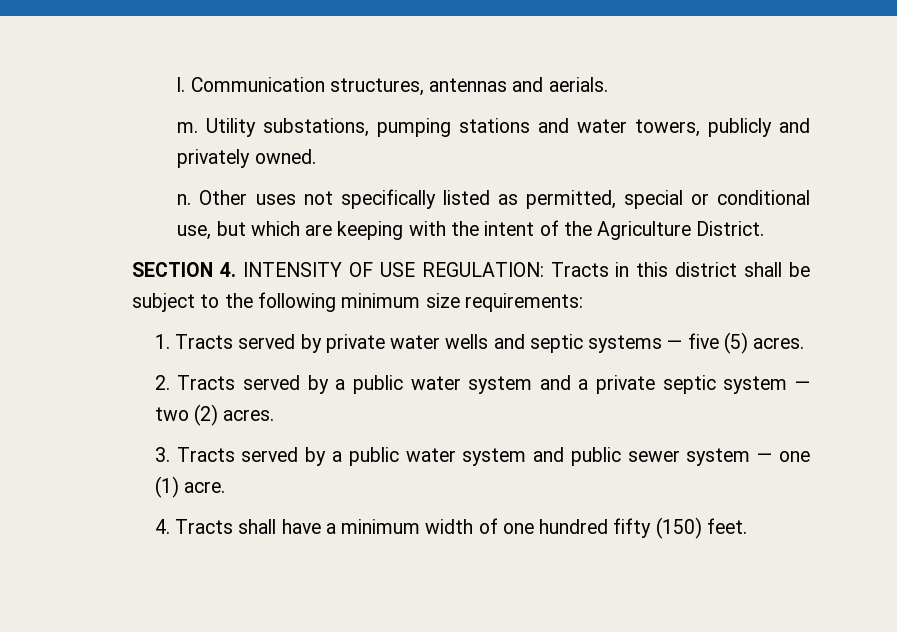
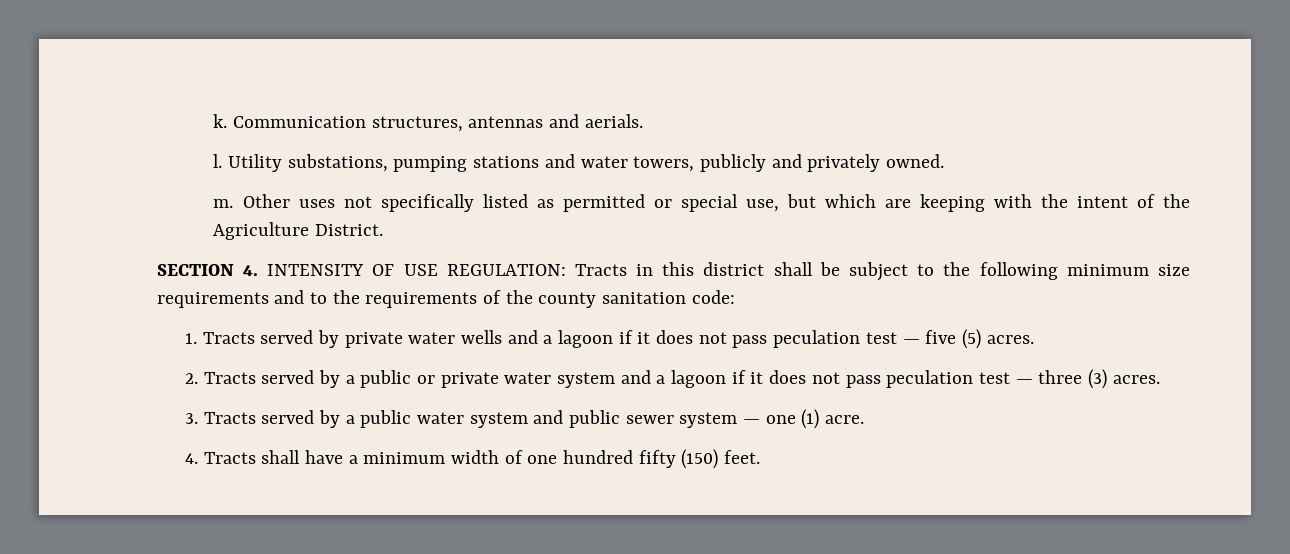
[177,77,186,92] l. -> [213,114,228,128] k.
[177,122,199,133] m. -> [213,154,223,168] l.
[177,194,192,205] n. -> [213,199,234,208] m.
[525,190,810,209] permitted, special or conditional -> [562,194,738,212] permitted or special
[464,293,583,312] requirements: -> [156,290,735,308] requirements and to the requirements of the county sanitation code:
[529,334,663,353] septic systems -> [543,330,897,348] a lagoon if it does not pass peculation test
(403, 384) none -> [417,372,499,388] or private
[596,375,810,394] [154,404,219,426] private septic system — two (2) -> [671,369,1107,389] lagoon if it does not pass peculation test — three (3)

